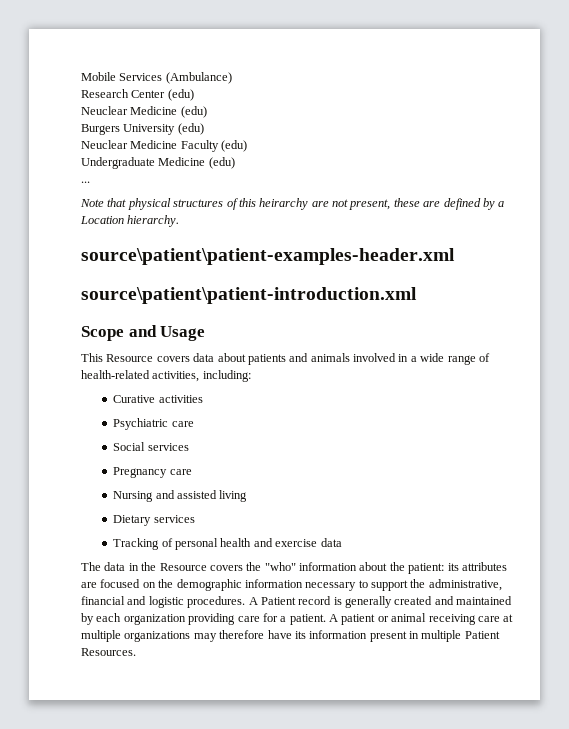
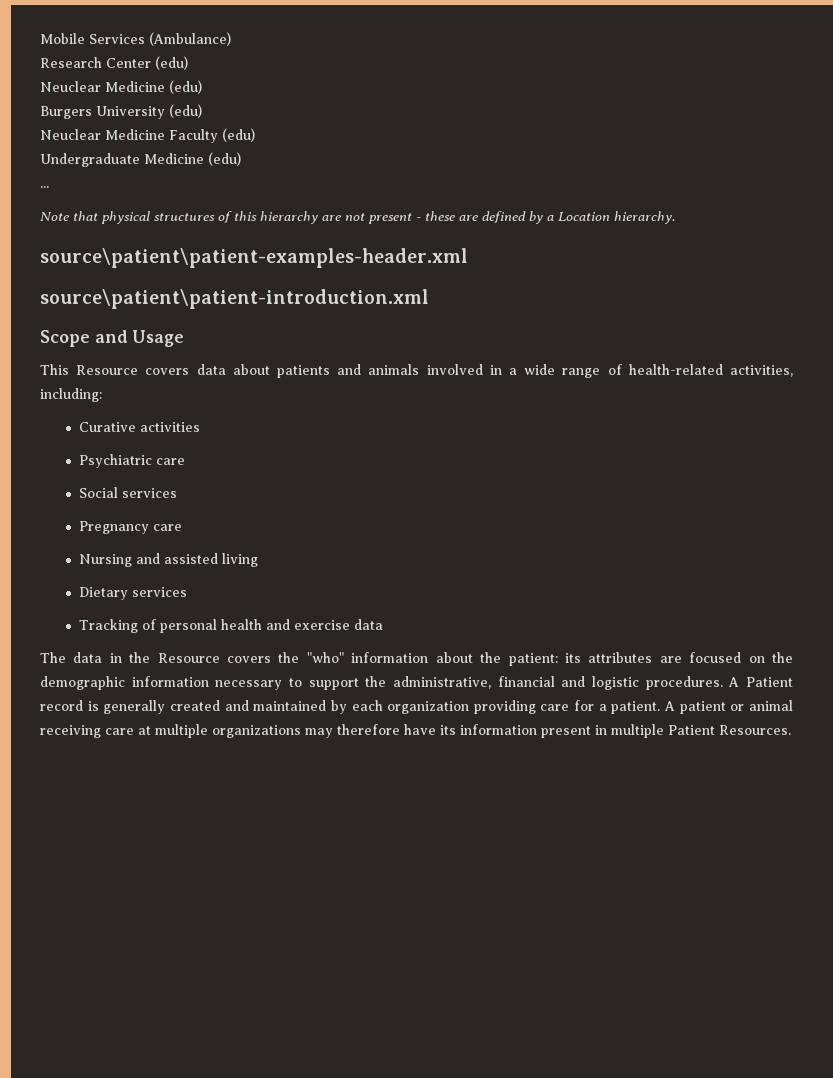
[259,198,309,210] heirarchy -> [260,211,318,224] hierarchy
[349,199,391,210] present, -> [368,213,421,224] present -

